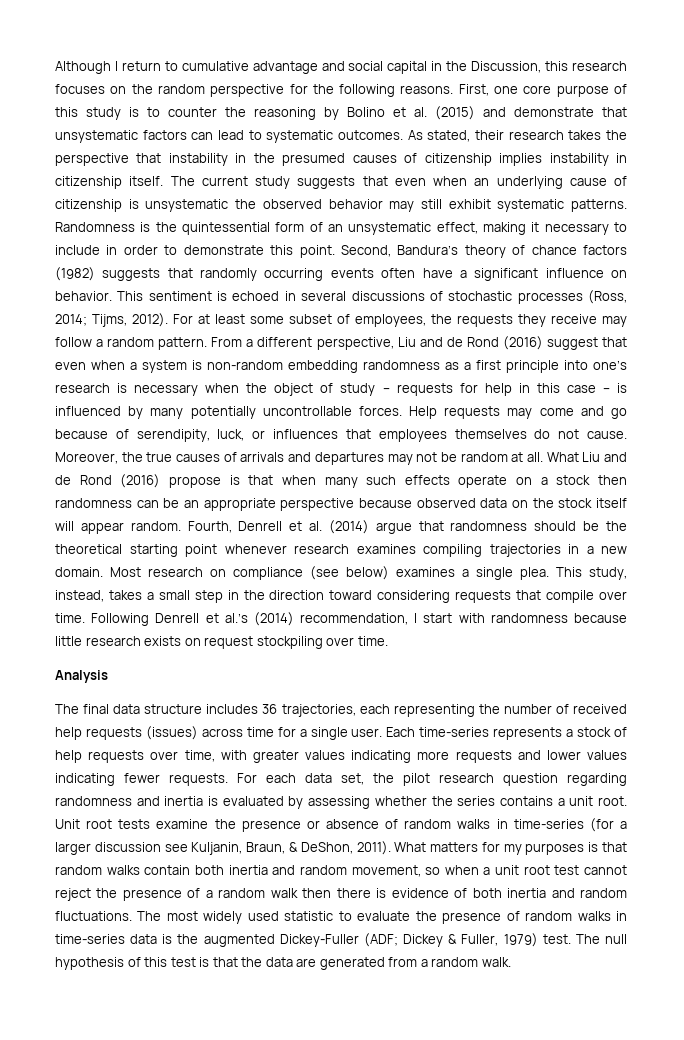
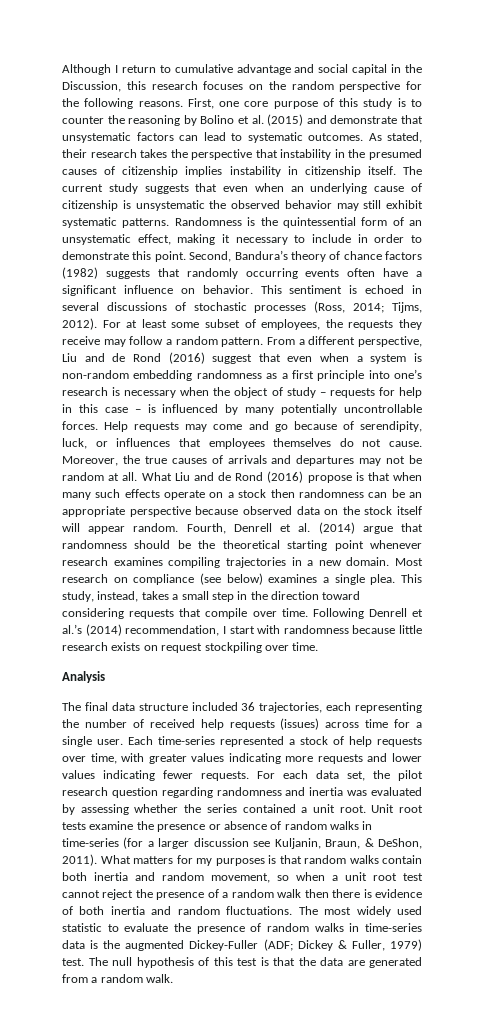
[206,704,259,714] includes -> [191,702,238,711] included
[493,727,563,740] represents -> [220,736,284,747] represented
[208,796,219,806] is -> [347,790,368,796] was
[499,796,553,806] contains -> [242,804,296,813] contained

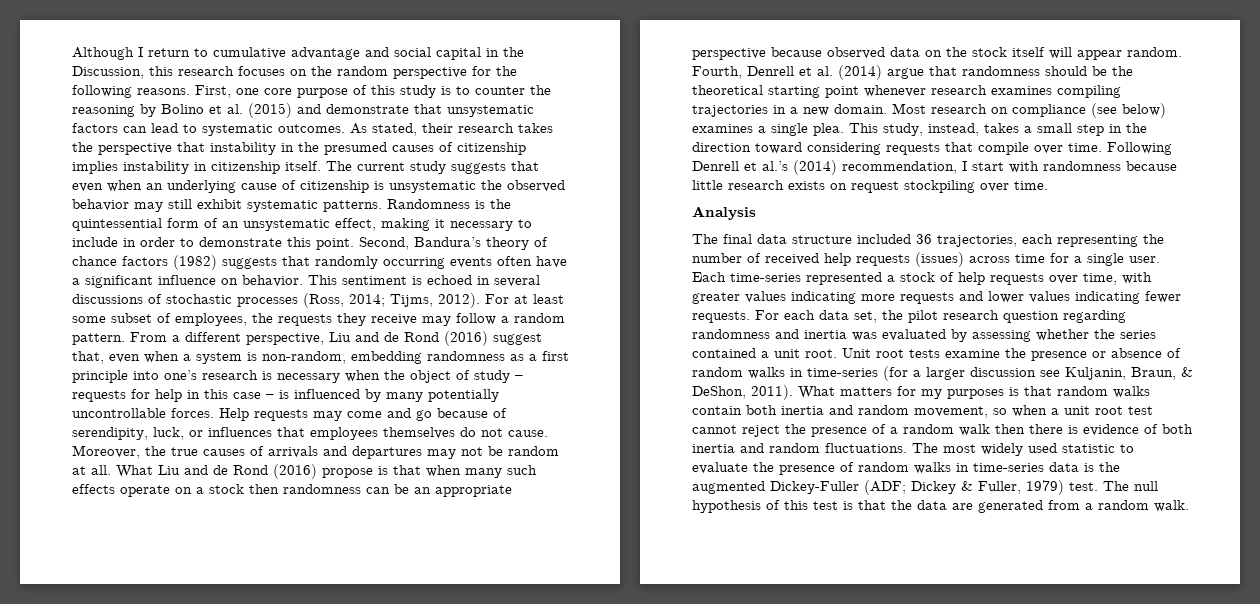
[258,353,281,362] that -> [72,351,104,364] that,
[62,370,129,379] non-random -> [262,351,346,364] non-random,

